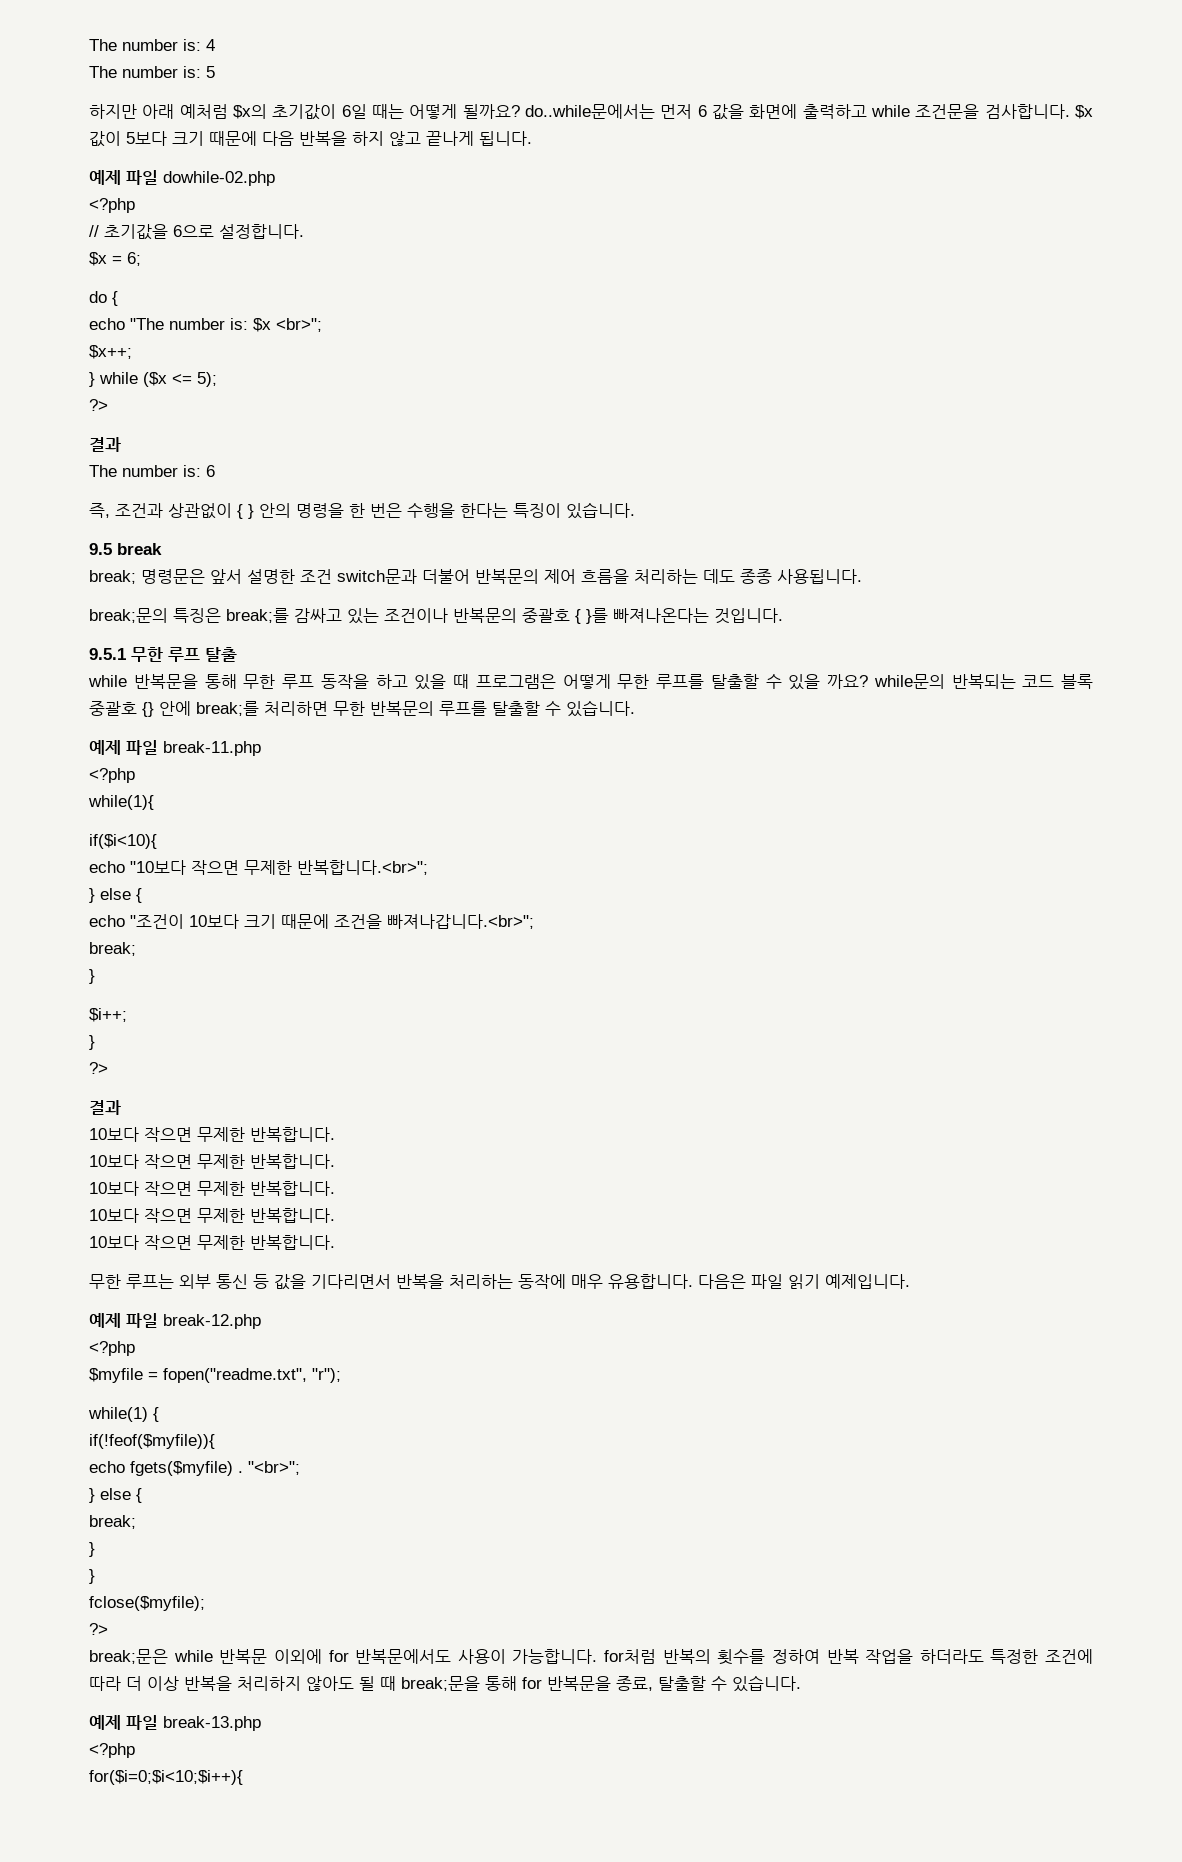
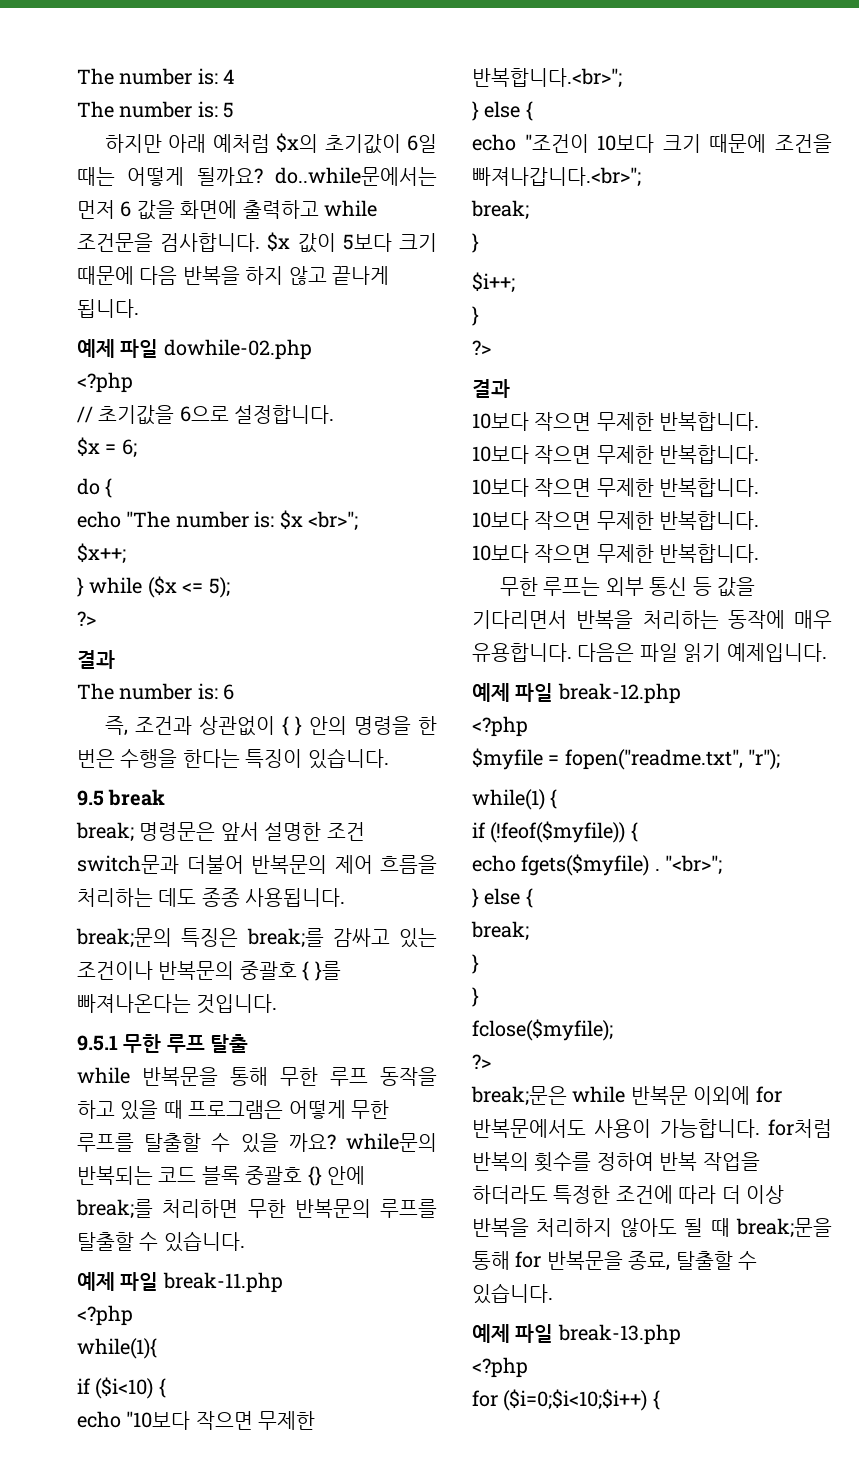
[89,834,157,849] if($i<10){ -> [77,1377,166,1399] if ($i<10) {
[89,1434,215,1449] if(!feof($myfile)){ -> [472,821,638,843] if (!feof($myfile)) {
[89,1770,243,1785] for($i=0;$i<10;$i++){ -> [472,1389,660,1411] for ($i=0;$i<10;$i++) {

